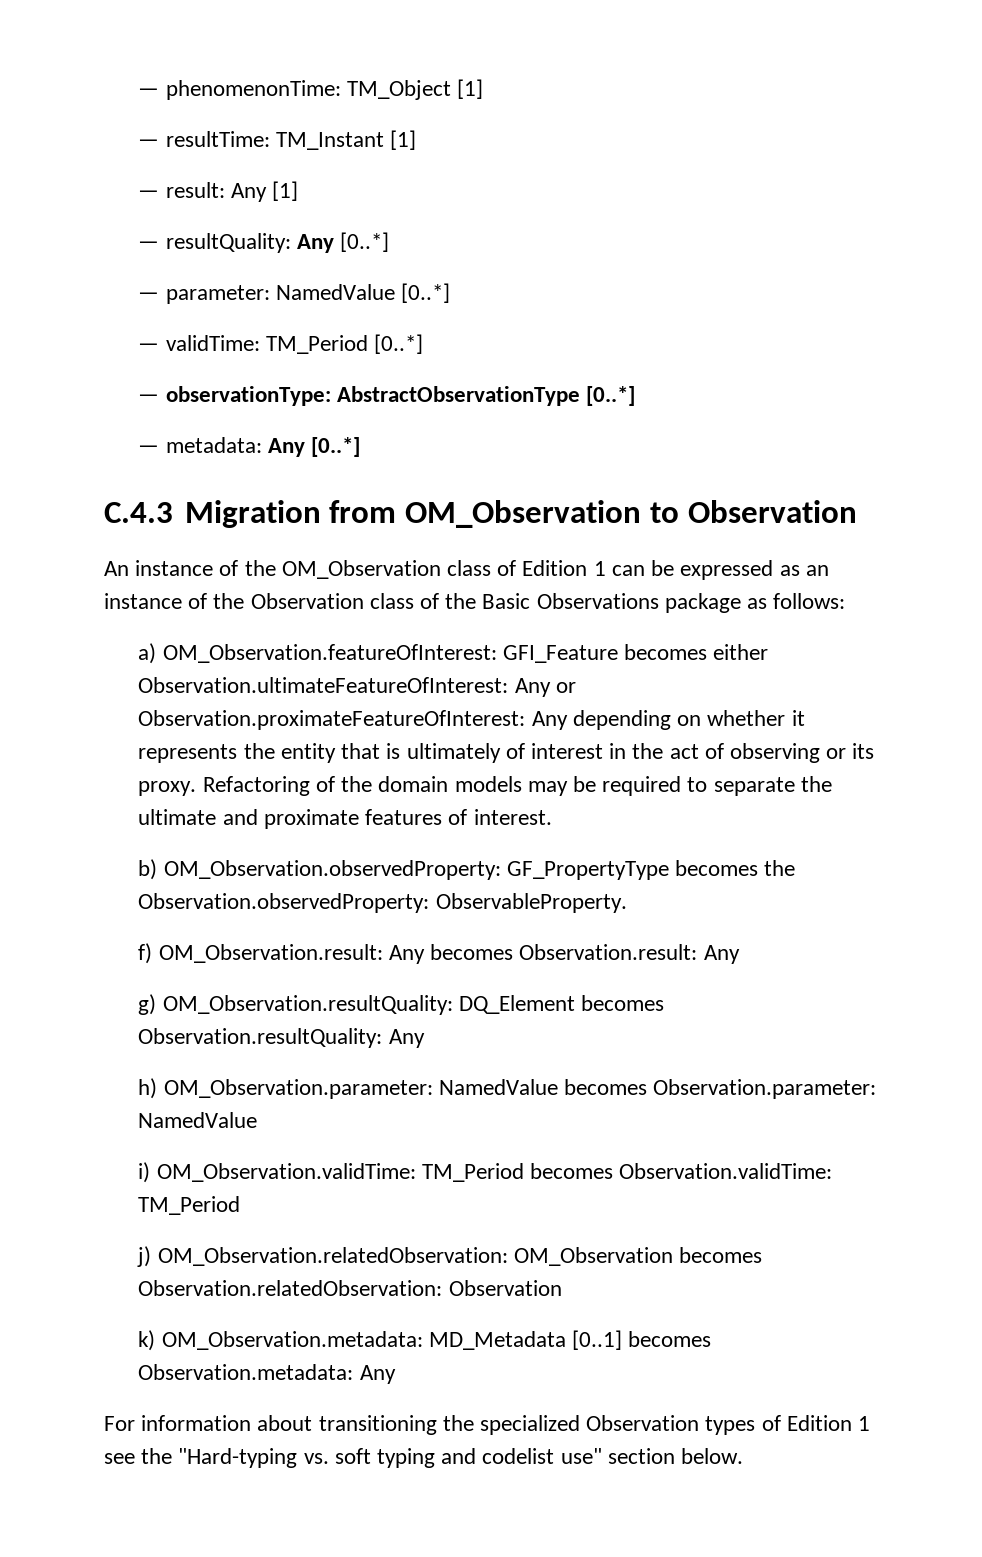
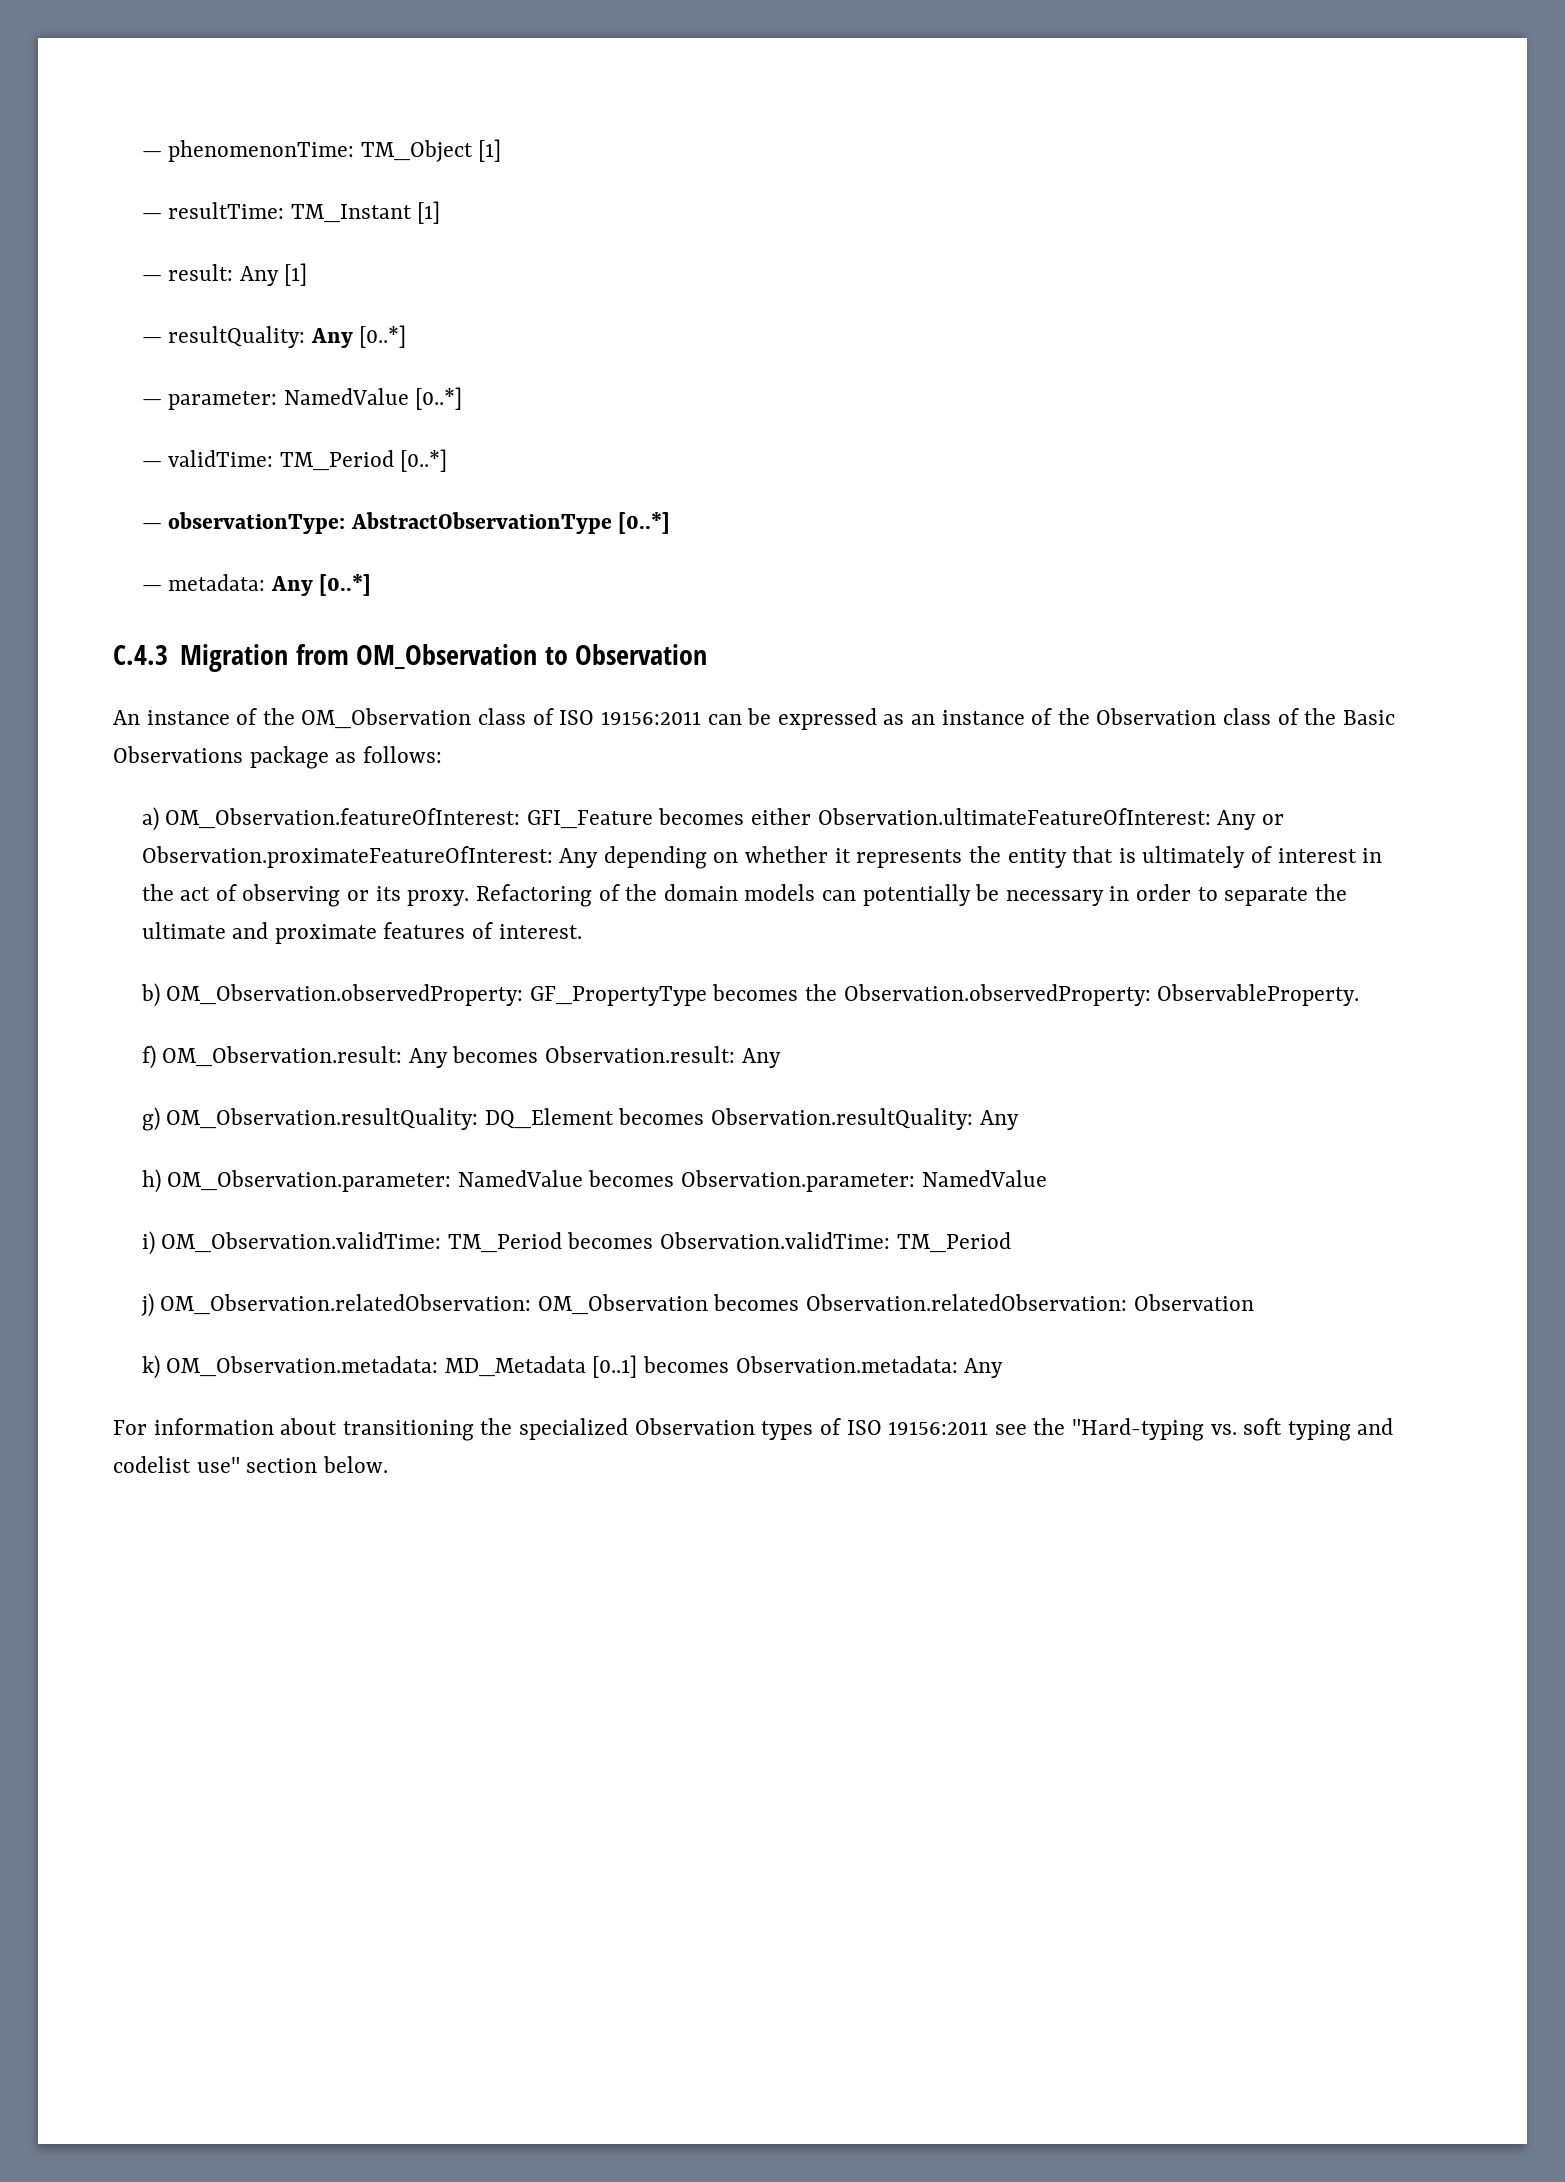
[522,560,606,576] Edition 1 -> [559,710,701,725] ISO 19156:2011
[527,776,682,796] may be required -> [821,884,1192,906] can potentially be necessary in order
[786,1415,871,1431] Edition 1 -> [846,1420,989,1435] ISO 19156:2011

